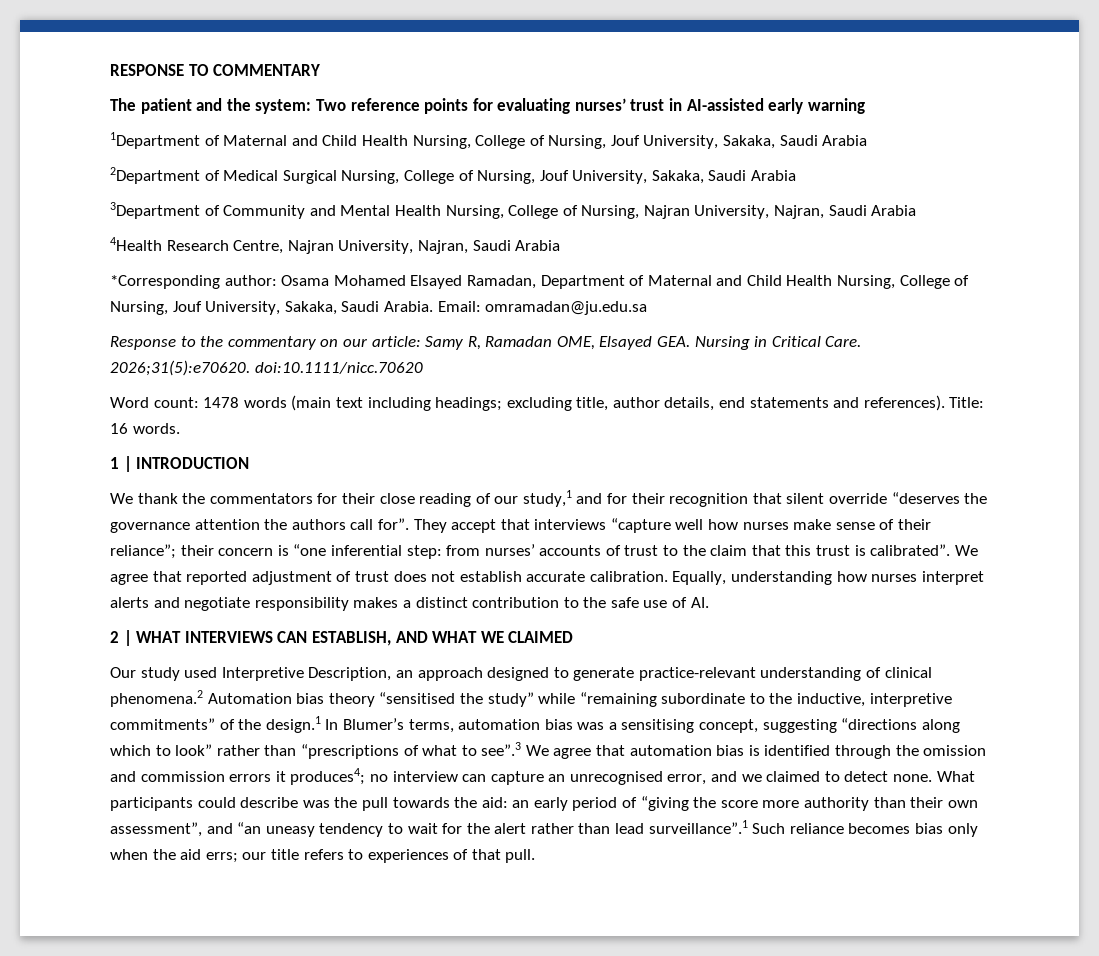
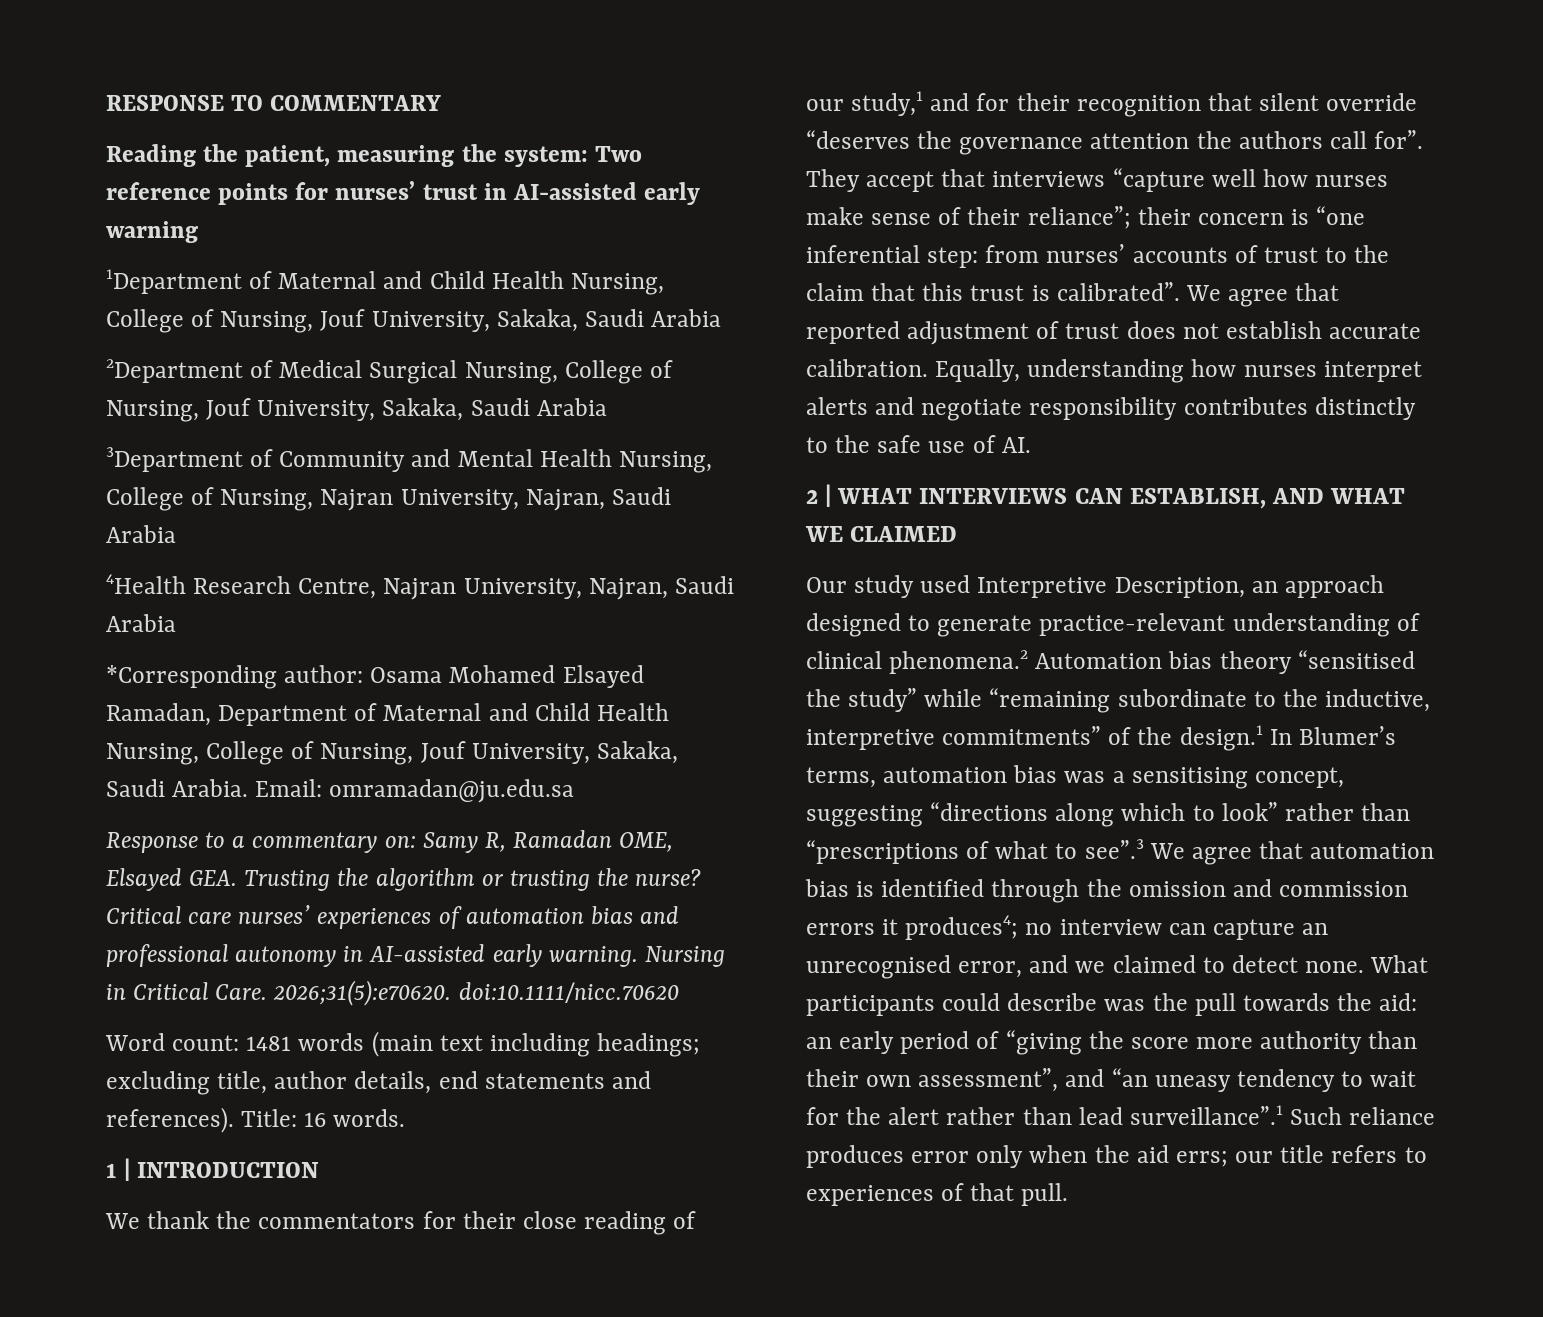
[110,98,223,114] The patient and -> [106,144,455,167] Reading the patient, measuring
[497,98,571,114] evaluating -> (329, 191) none
[200,336,421,350] the commentary on our article: -> [232,832,416,853] a commentary on:
(691, 341) none -> [244,868,702,891] [106,905,680,929] [106,944,638,967] Trusting the algorithm or trusting the nurse? Critical care nurses’ experiences of automation bias and professional autonomy in AI-assisted early warning.
[203,397,240,408] 1478 -> [246,1036,292,1051] 1481
[353,597,560,608] makes a distinct contribution -> [1183,397,1416,420] contributes distinctly
[848,823,944,834] becomes bias -> [806,1145,970,1168] produces error

